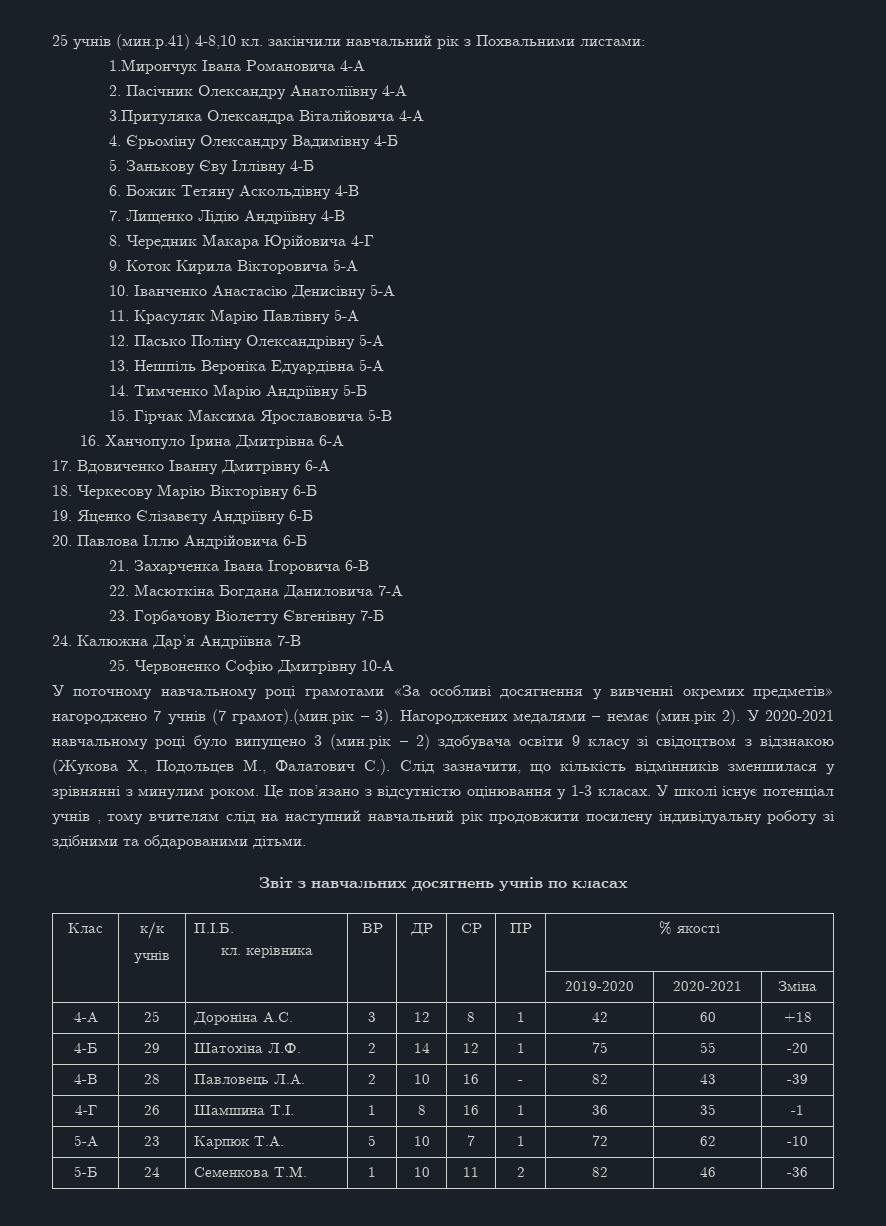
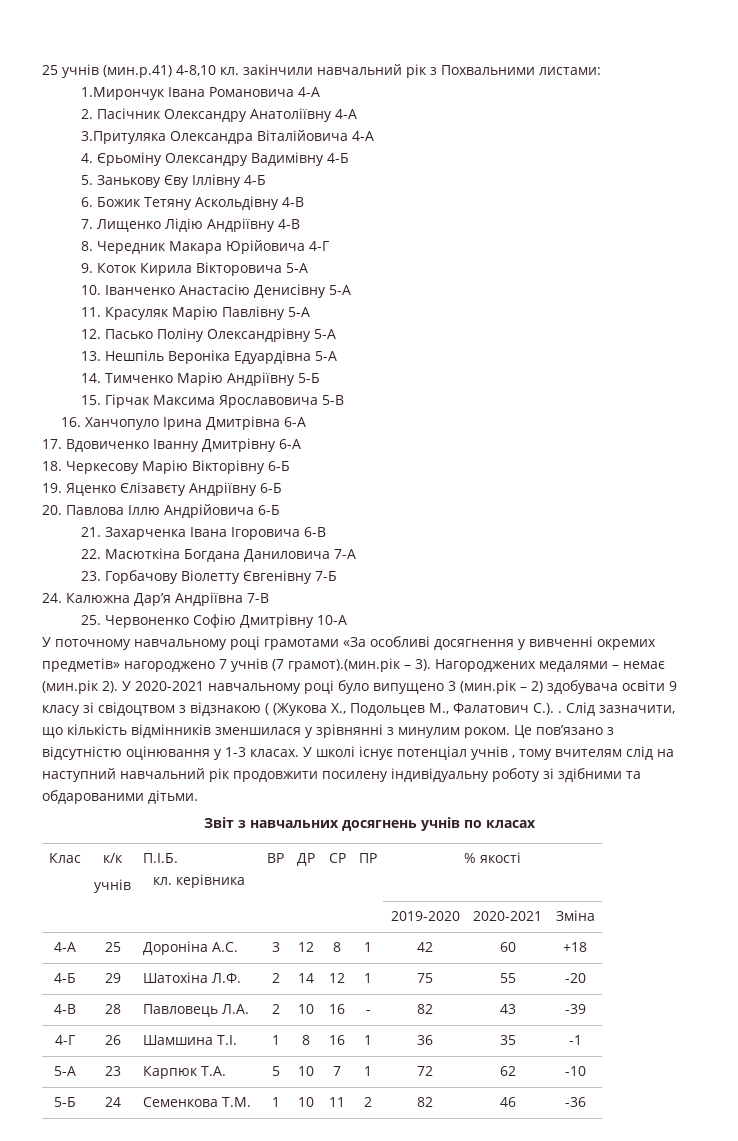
(834, 742) none -> [265,703,269,715] (
(391, 767) none -> [558,711,562,713] .

